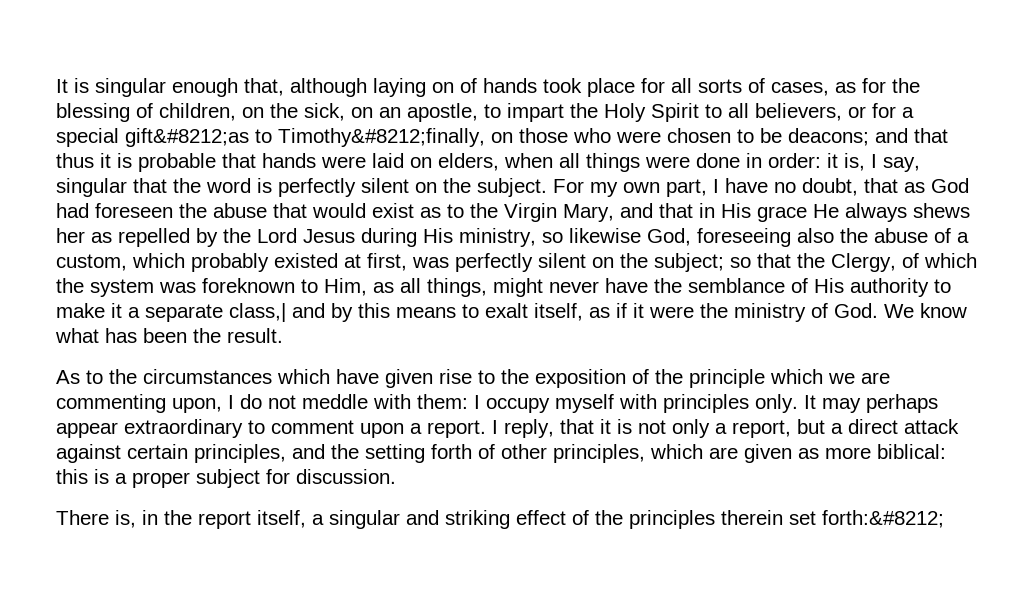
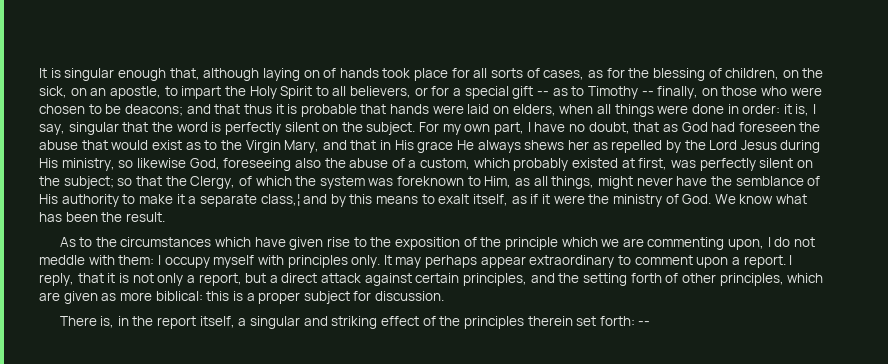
[125,128,485,147] gift&#8212;as to Timothy&#8212;finally, -> [512,86,699,99] gift -- as to Timothy -- finally,
[229,303,286,322] class,| -> [260,194,300,206] class,¦
[822,510,944,528] forth:&#8212; -> [599,316,651,326] forth: --

